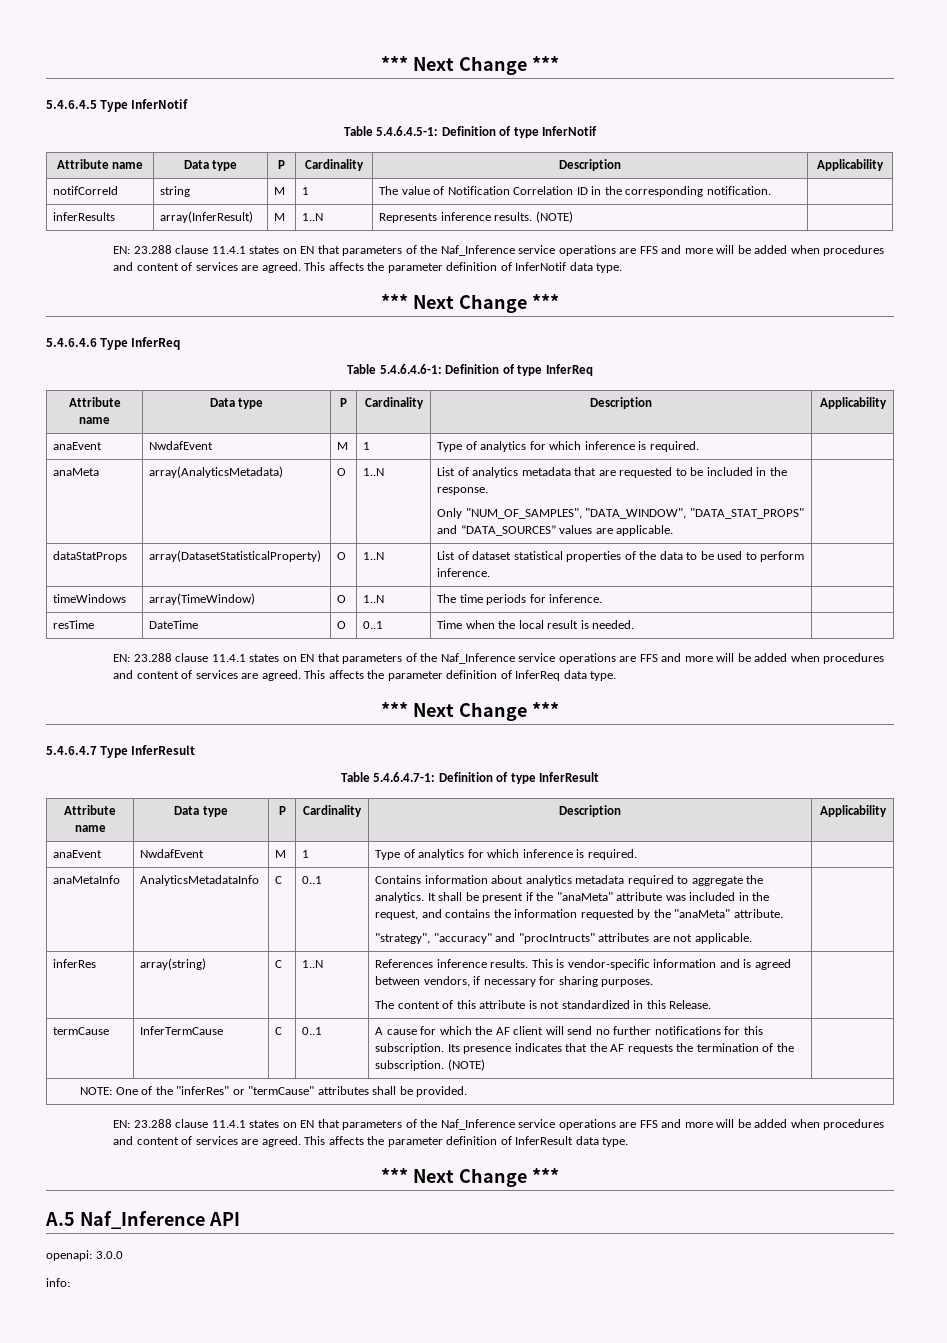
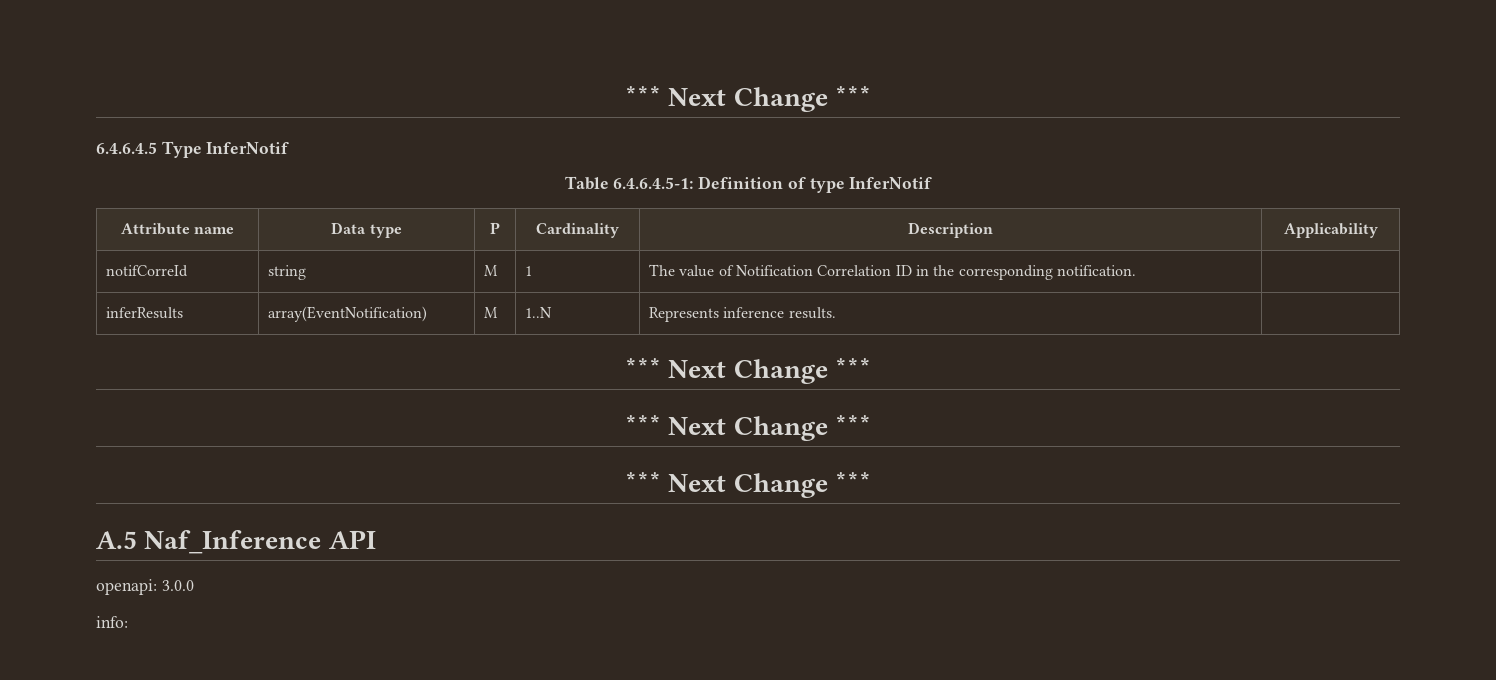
[381,56,559,75] [46,100,97,109] *** Next Change *** // 5.4.6.4.5 -> [624,85,872,112] [96,142,157,154] *** Next Change *** // 6.4.6.4.5
[376,126,439,136] 5.4.6.4.5-1: -> [613,177,694,189] 6.4.6.4.5-1:
[160,211,254,223] array(InferResult) -> [268,306,428,322] array(EventNotification)
[535,211,573,223] [113,245,885,256] [113,262,623,273] [381,294,559,313] [46,337,181,350] [347,364,593,376] [68,397,121,407] [79,417,110,424] [209,398,264,409] [340,398,347,407] [364,397,424,409] [590,397,652,409] [819,397,887,409] [53,442,103,450] [149,441,214,450] [337,442,349,450] [363,442,371,450] [437,441,699,452] [53,468,100,476] [149,466,284,478] [337,468,347,476] [363,468,385,476] [437,467,787,478] [437,487,489,495] [437,508,804,519] [437,525,674,536] [53,551,128,562] [149,550,322,562] [337,552,347,560] [363,552,385,560] [437,551,805,562] [437,568,491,577] [53,594,127,603] [149,593,256,605] [337,595,347,603] [363,595,385,603] [437,594,603,605] [53,620,95,629] [149,620,199,629] [337,621,347,629] [363,621,384,629] [437,620,635,629] [113,653,885,664] [113,670,617,681] [381,702,559,721] [46,745,196,758] [340,772,600,784] [64,805,116,815] [74,825,106,832] [174,806,228,817] [278,806,286,815] [303,805,362,817] [559,805,621,817] [819,805,887,817] [53,850,103,858] [140,849,205,858] [275,850,287,858] [302,850,310,858] [375,849,637,860] [53,875,121,884] [140,875,260,886] [275,876,283,884] [302,876,323,884] [375,875,764,886] [375,892,770,903] [375,909,783,920] [375,933,752,944] [53,959,97,968] [140,958,207,970] [275,960,283,968] [302,960,324,968] [375,959,791,970] [375,976,654,987] [375,1000,712,1009] [53,1027,110,1035] [140,1026,224,1035] [275,1027,283,1035] [302,1027,323,1035] [375,1026,763,1035] [375,1043,794,1054] [375,1059,485,1071] [80,1086,468,1097] [113,1119,885,1130] [113,1136,629,1147] (NOTE) | // EN: 23.288 clause 11.4.1 states on EN that parameters of the Naf_Inference service operations are FFS and more will be added when procedures and content of services are agreed. This affects the parameter definition of InferNotif data type. // *** Next Change *** // 5.4.6.4.6 Type InferReq // Table 5.4.6.4.6-1: Definition of type InferReq // Attribute name | Data type | P | Cardinality | Description | Applicability // anaEvent | NwdafEvent | M | 1 | Type of analytics for which inference is required. | // anaMeta | array(AnalyticsMetadata) | O | 1..N | List of analytics metadata that are requested to be included in the response. // Only "NUM_OF_SAMPLES", "DATA_WINDOW", "DATA_STAT_PROPS" and “DATA_SOURCES” values are applicable. | // dataStatProps | array(DatasetStatisticalProperty) | O | 1..N | List of dataset statistical properties of the data to be used to perform inference. | // timeWindows | array(TimeWindow) | O | 1..N | The time periods for inference. | // resTime | DateTime | O | 0..1 | Time when the local result is needed. | // EN: 23.288 clause 11.4.1 states on EN that parameters of the Naf_Inference service operations are FFS and more will be added when procedures and content of services are agreed. This affects the parameter definition of InferReq data type. // *** Next Change *** // 5.4.6.4.7 Type InferResult // Table 5.4.6.4.7-1: Definition of type InferResult // Attribute name | Data type | P | Cardinality | Description | Applicability // anaEvent | NwdafEvent | M | 1 | Type of analytics for which inference is required. | // anaMetaInfo | AnalyticsMetadataInfo | C | 0..1 | Contains information about analytics metadata required to aggregate the analytics. It shall be present if the "anaMeta" attribute was included in the request, and contains the information requested by the "anaMeta" attribute. // "strategy", "accuracy" and "procIntructs" attributes are not applicable. | // inferRes | array(string) | C | 1..N | References inference results. This is vendor-specific information and is agreed between vendors, if necessary for sharing purposes. // The content of this attribute is not standardized in this Release. | // termCause | InferTermCause | C | 0..1 | A cause for which the AF client will send no further notifications for this subscription. Its presence indicates that the AF requests the termination of the subscription. (NOTE) | // NOTE: One of the "inferRes" or "termCause" attributes shall be provided. // EN: 23.288 clause 11.4.1 states on EN that parameters of the Naf_Inference service operations are FFS and more will be added when procedures and content of services are agreed. This affects the parameter definition of InferResult data type. -> [624,357,872,384] [624,414,872,441] | // *** Next Change *** // *** Next Change ***

